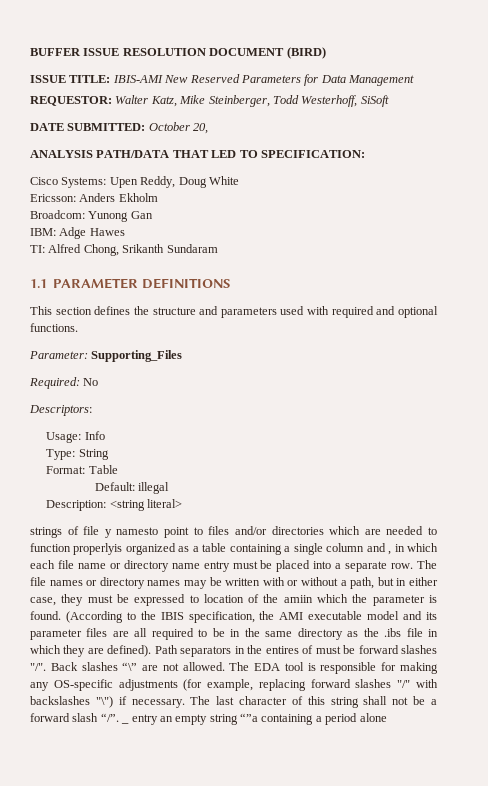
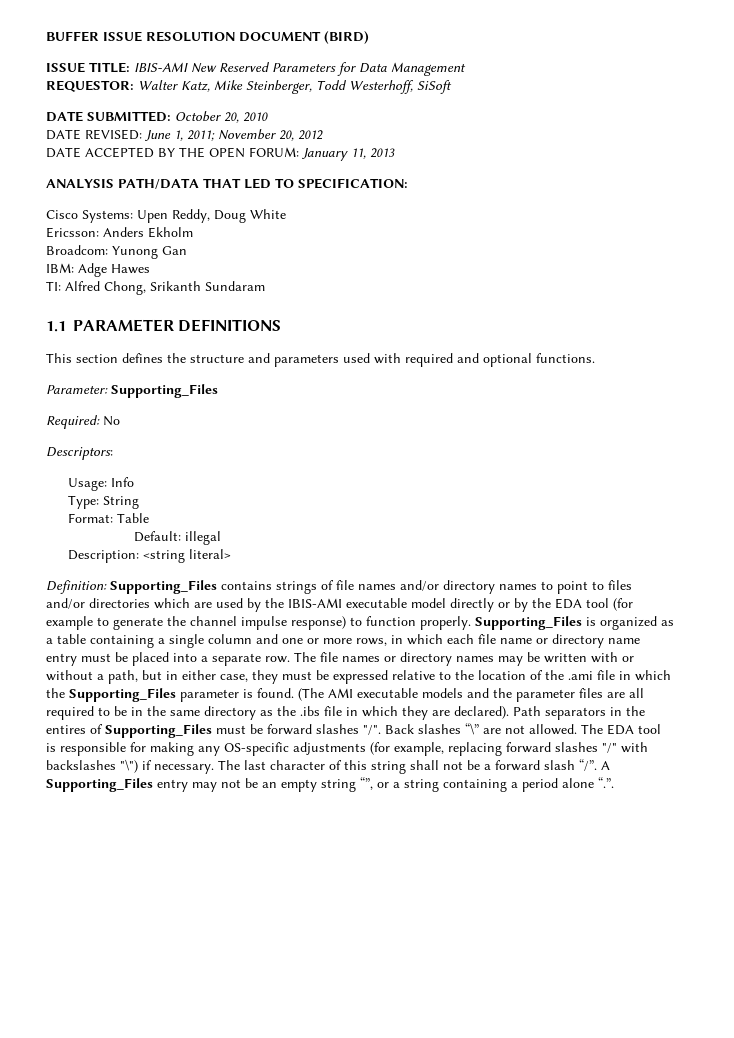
(209, 128) none -> [243,112,268,122] [46,129,323,141] [46,147,395,161] 2010 // DATE REVISED: June 1, 2011; November 20, 2012 // DATE ACCEPTED BY THE OPEN FORUM: January 11, 2013
[30,526,159,538] strings of file y namesto -> [46,580,553,594] Definition: Supporting_Files contains strings of file names and/or directory names to
[386,526,438,535] [30,543,123,555] needed to function properlyis -> [216,598,633,612] [46,616,596,630] used by the IBIS-AMI executable model directly or by the EDA tool (for example to generate the channel impulse response) to function properly. Supporting_Files is
[388,551,392,555] , -> [282,638,387,646] one or more rows,
[189,594,313,603] to location of the amiin -> [392,670,631,680] relative to the location of the .ami file in
(368, 598) none -> [69,688,176,702] Supporting_Files
[65,611,438,623] (According to the IBIS specification, the AMI executable model and its -> [298,688,512,701] (The AMI executable models and the
[107,645,152,657] defined). -> [454,706,509,719] declared).
(314, 649) none -> [105,724,212,738] Supporting_Files
[121,713,258,725] _ entry an empty string “”a -> [601,761,610,770] [46,777,439,792] A Supporting_Files entry may not be an empty string “”, or a string
(387, 717) none -> [598,777,614,788] “.”.

